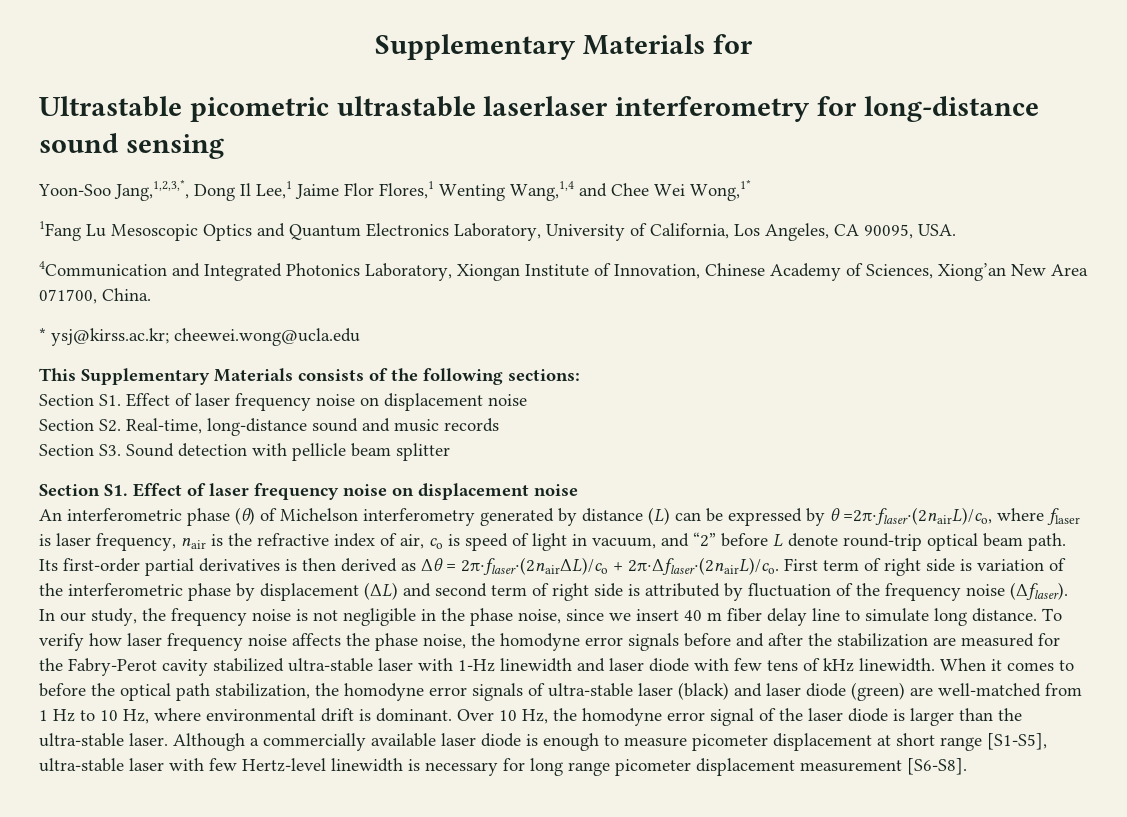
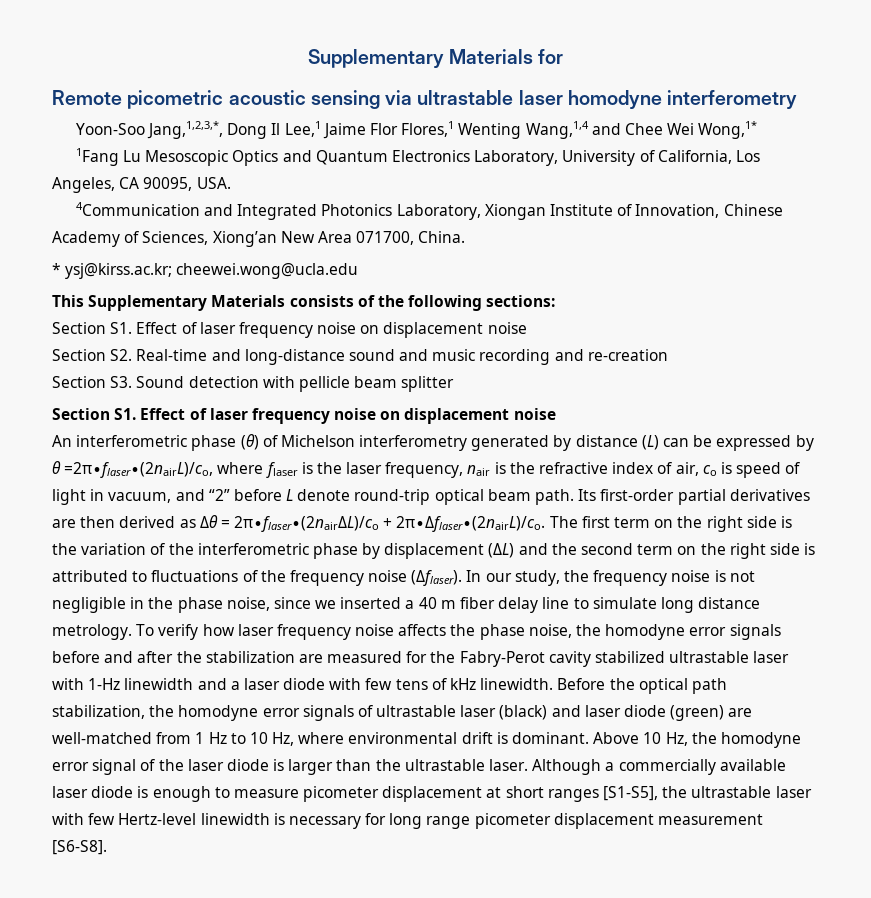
[39,96,1039,122] [39,133,224,159] Ultrastable picometric ultrastable laserlaser interferometry for long-distance sound sensing -> [52,90,798,109] Remote picometric acoustic sensing via ultrastable laser homodyne interferometry
[126,418,202,434] Real-time, -> [136,349,241,361] Real-time and
[444,418,499,432] records -> [479,349,668,365] recording and re-creation
(51, 540) none -> [316,462,342,474] the
[285,559,297,571] is -> [52,519,76,528] are
[784,558,972,576] First term of right side is -> [549,516,792,532] [52,543,77,555] The first term on the right side is the
(431, 590) none -> [551,543,577,555] the
[532,583,549,596] of -> [677,543,726,555] on the
[724,583,831,601] by fluctuation -> [132,570,239,582] to fluctuations
[636,609,679,621] insert -> [340,597,415,609] inserted a
[972,608,1037,622] distance. -> [698,597,761,609] [52,624,132,640] distance metrology.
[288,658,373,672] ultra-stable -> [669,651,750,663] ultrastable
(605, 665) none -> [230,681,240,690] a
[940,658,1074,671] [39,683,86,697] When it comes to before -> [557,678,606,690] Before
[548,683,633,697] ultra-stable -> [376,705,457,717] ultrastable
[457,709,494,721] Over -> [593,732,640,744] Above
[39,733,124,747] ultra-stable -> [404,759,485,771] ultrastable
[940,733,1047,751] [39,758,124,772] range [S1-S5], ultra-stable -> [547,786,772,802] ranges [S1-S5], the ultrastable

